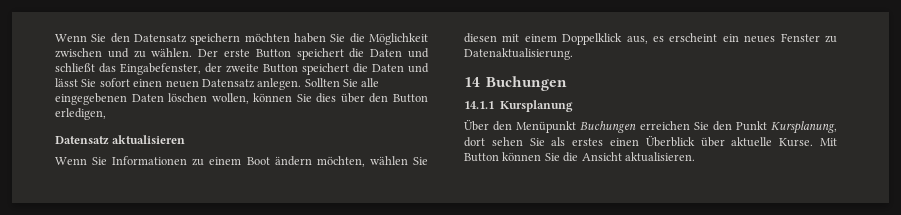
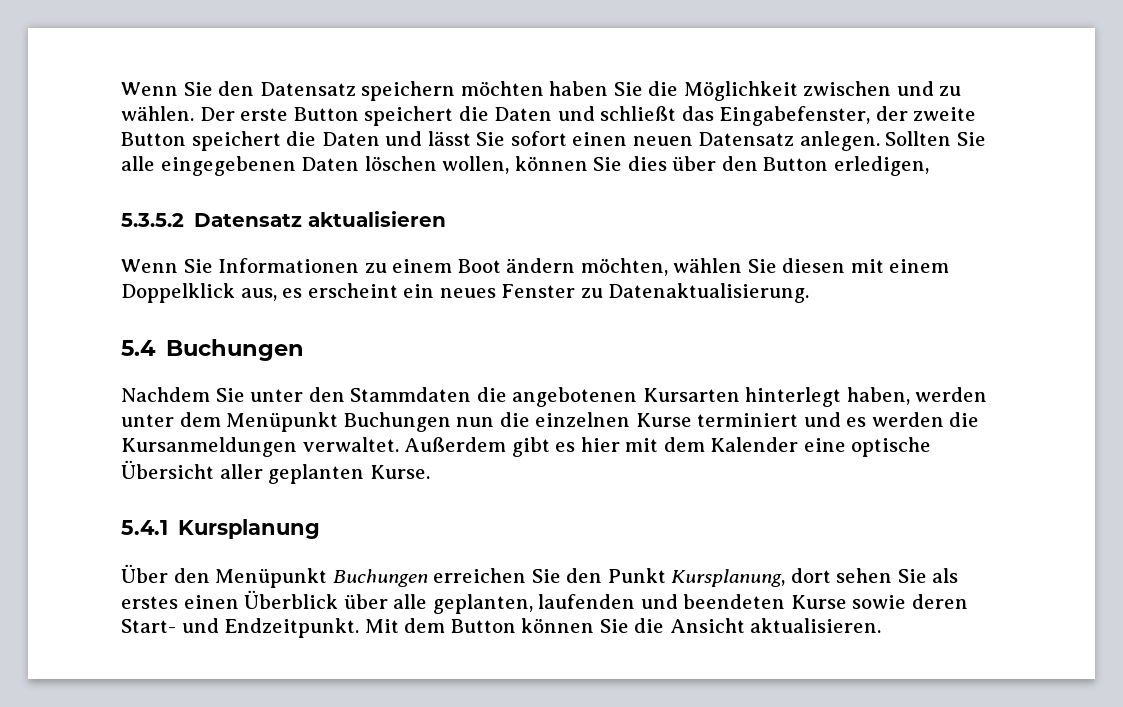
(106, 114) none -> [121,213,184,227] 5.3.5.2
[464,77,480,87] 14 -> [121,340,156,356] 5.4
[464,101,494,109] 14.1.1 -> [121,387,988,407] [121,412,980,432] [121,437,932,457] [121,460,430,484] [121,520,168,535] Nachdem Sie unter den Stammdaten die angebotenen Kursarten hinterlegt haben, werden unter dem Menüpunkt Buchungen nun die einzelnen Kurse terminiert und es werden die Kursanmeldungen verwaltet. Außerdem gibt es hier mit dem Kalender eine optische Übersicht aller geplanten Kurse. // 5.4.1
[731,137,837,147] aktuelle Kurse. Mit -> [393,594,968,614] [121,618,446,638] alle geplanten, laufenden und beendeten Kurse sowie deren Start- und Endzeitpunkt. Mit dem

